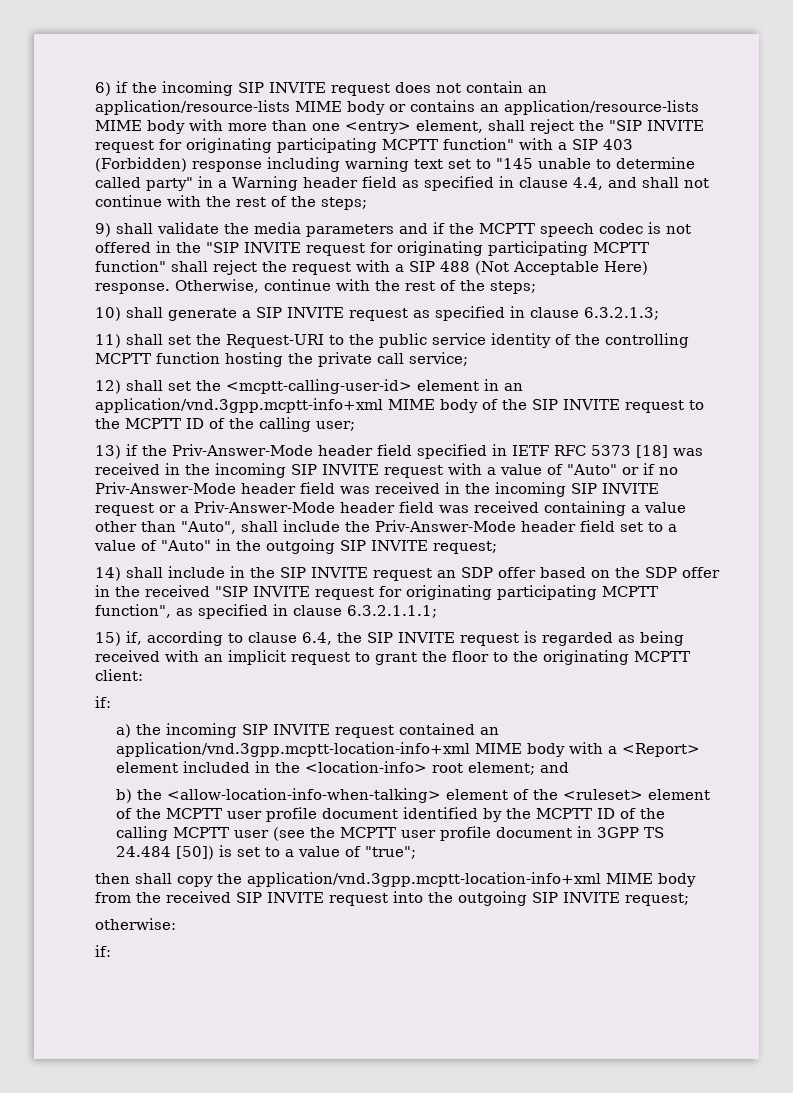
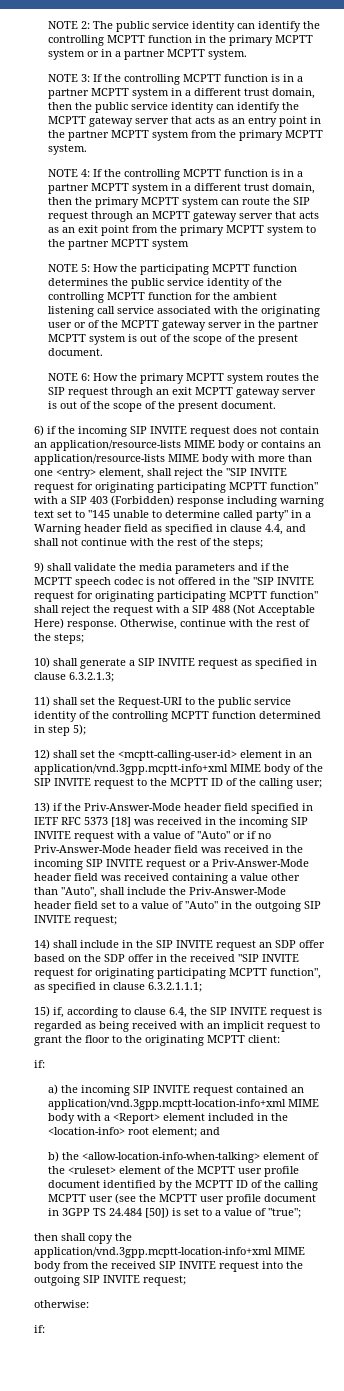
(94, 89) none -> [48,21,321,32] [48,35,314,46] [48,49,248,60] [48,74,304,85] [48,88,316,99] [48,102,300,113] [48,116,322,127] [48,130,324,141] [48,144,88,155] [48,169,304,180] [48,183,316,194] [48,197,311,208] [48,211,320,222] [48,225,317,236] [48,239,190,250] [48,264,298,275] [48,278,283,289] [48,292,278,303] [48,306,321,317] [48,320,320,331] [48,334,299,345] [48,348,104,356] [48,373,320,384] [48,387,317,398] [48,401,277,412] NOTE 2: The public service identity can identify the controlling MCPTT function in the primary MCPTT system or in a partner MCPTT system. // NOTE 3: If the controlling MCPTT function is in a partner MCPTT system in a different trust domain, then the public service identity can identify the MCPTT gateway server that acts as an entry point in the partner MCPTT system from the primary MCPTT system. // NOTE 4: If the controlling MCPTT function is in a partner MCPTT system in a different trust domain, then the primary MCPTT system can route the SIP request through an MCPTT gateway server that acts as an exit point from the primary MCPTT system to the partner MCPTT system // NOTE 5: How the participating MCPTT function determines the public service identity of the controlling MCPTT function for the ambient listening call service associated with the originating user or of the MCPTT gateway server in the partner MCPTT system is out of the scope of the present document. // NOTE 6: How the primary MCPTT system routes the SIP request through an exit MCPTT gateway server is out of the scope of the present document. //
[224,352,468,367] hosting the private call service; -> [258,711,321,719] [33,724,86,736] determined in step 5);

